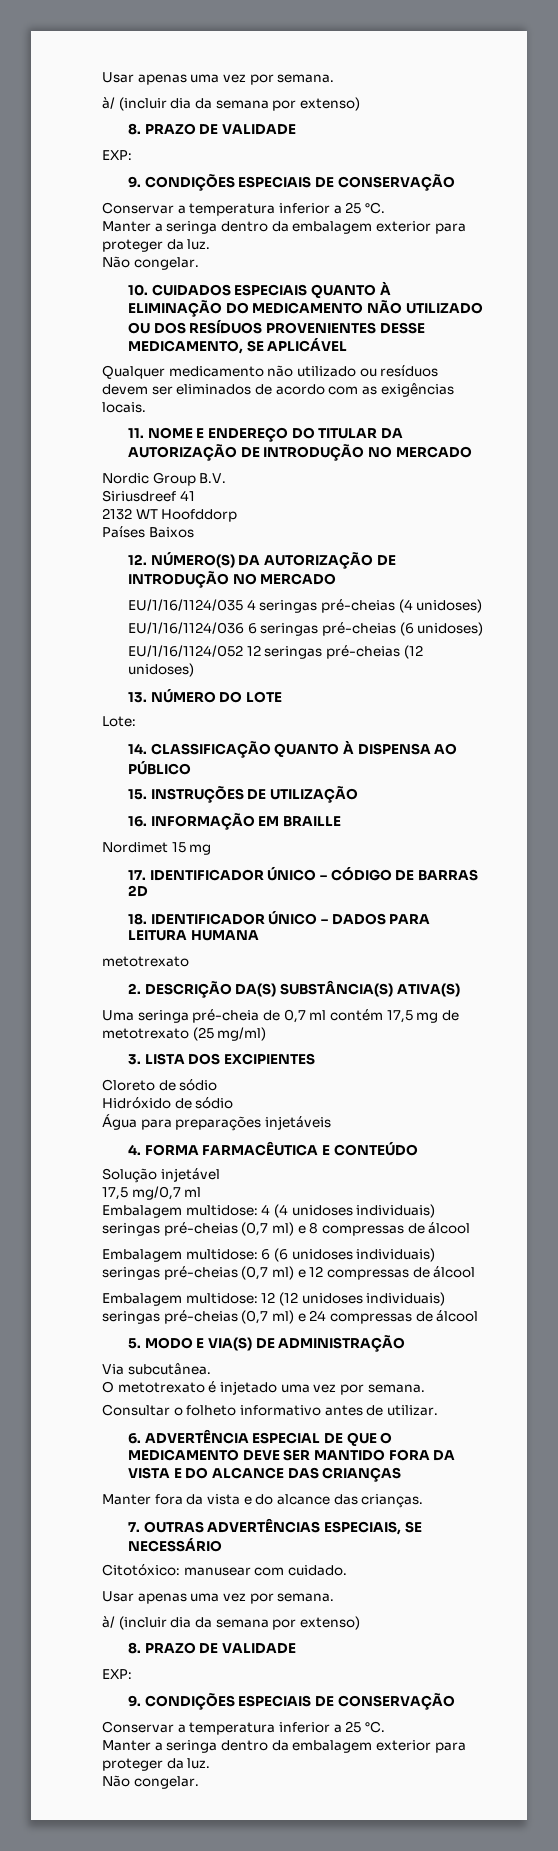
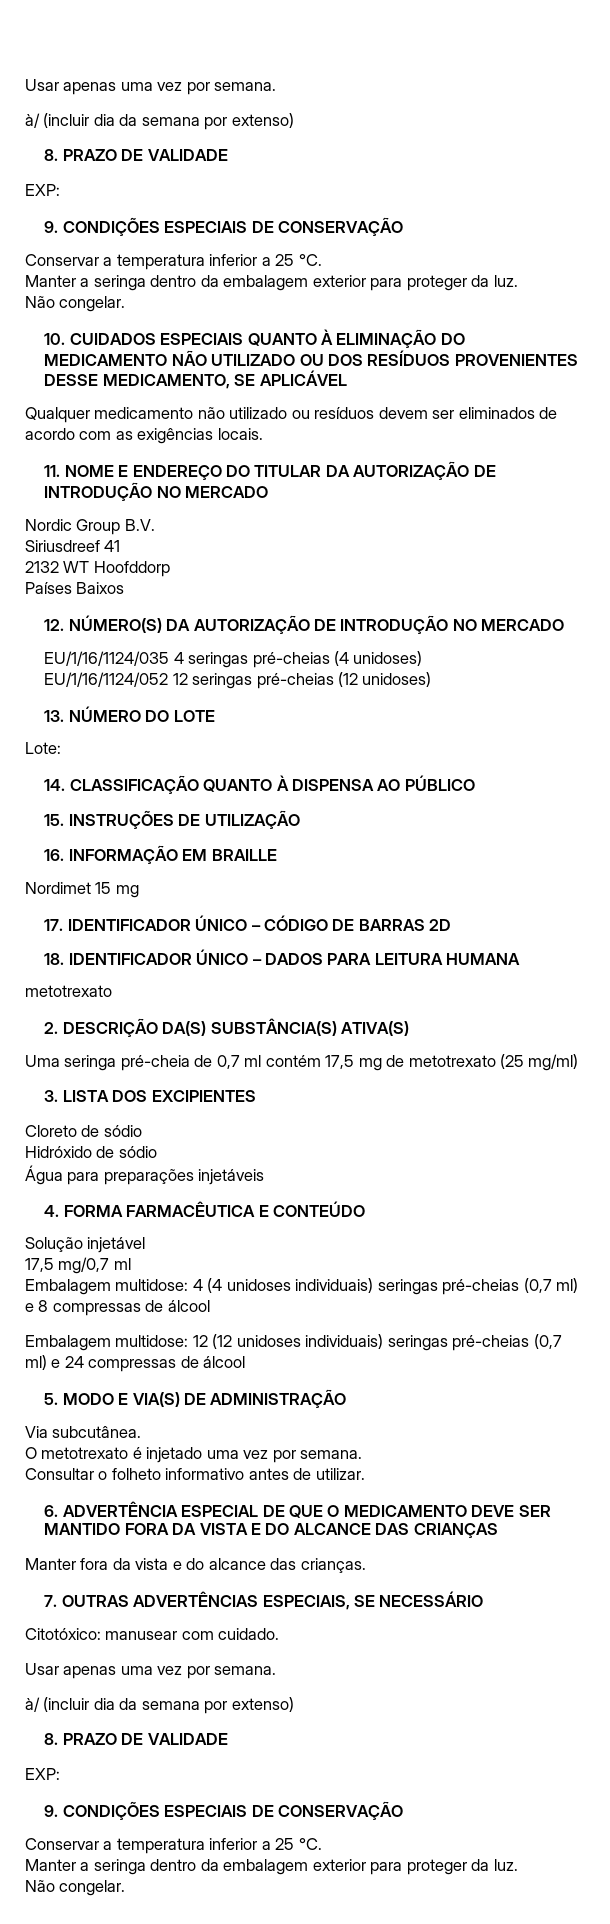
[127,622,484,636] // EU/1/16/1124/036 6 seringas pré-cheias (6 unidoses) -> (423, 658) none
[102,1248,436,1262] [102,1266,476,1280] // Embalagem multidose: 6 (6 unidoses individuais) seringas pré-cheias (0,7 ml) e 12 compressas de álcool -> (210, 1306) none

